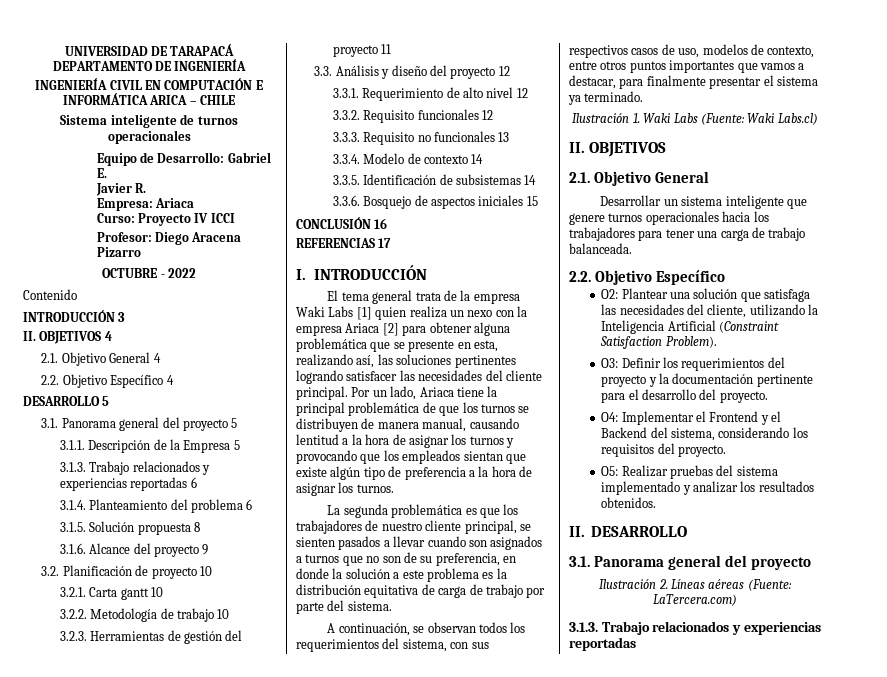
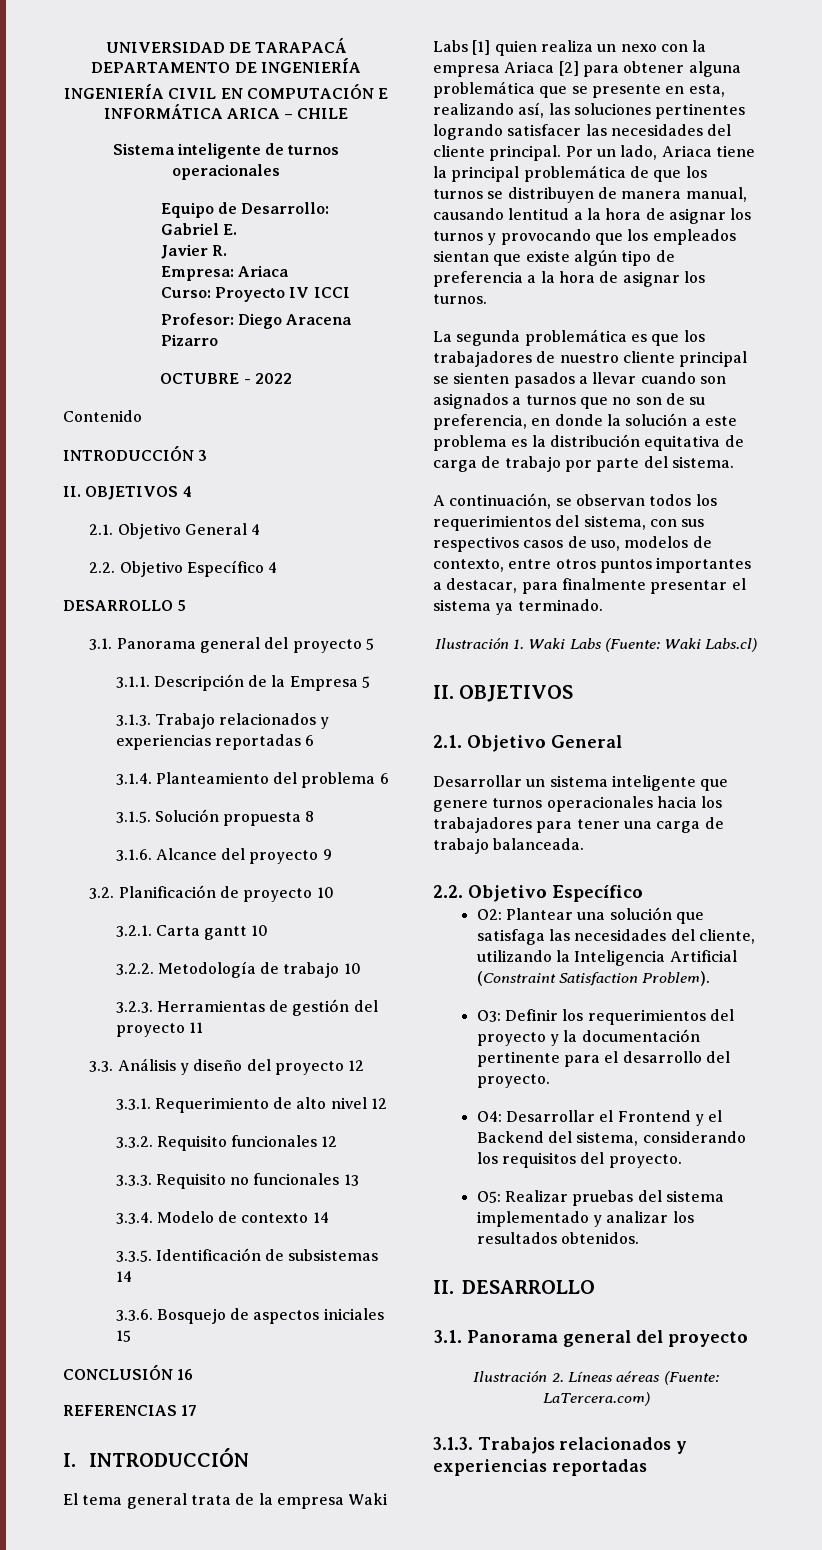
[464,520,517,534] principal, -> [679,351,748,367] principal
[737,63,795,73] que vamos -> (752, 565) none
[621,411,694,425] Implementar -> [506,1110,596,1122] Desarrollar
[601,621,650,635] Trabajo -> [477,1437,555,1454] Trabajos

